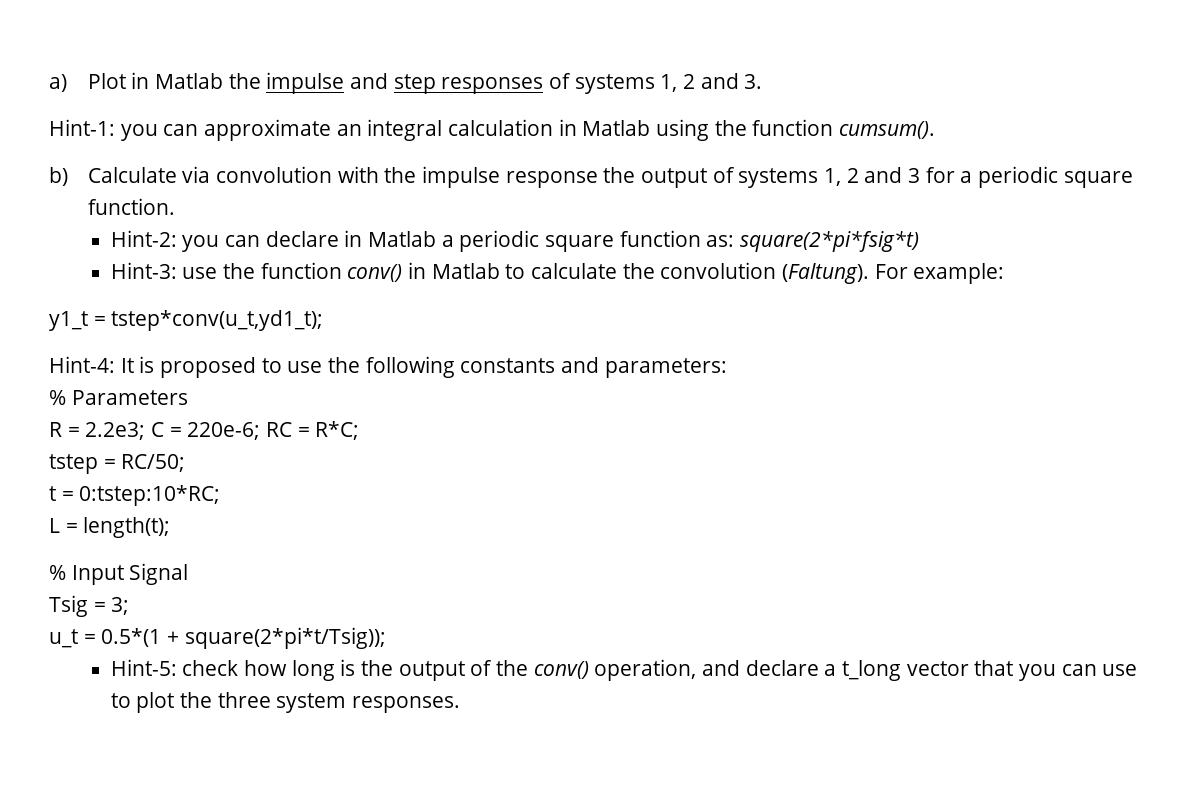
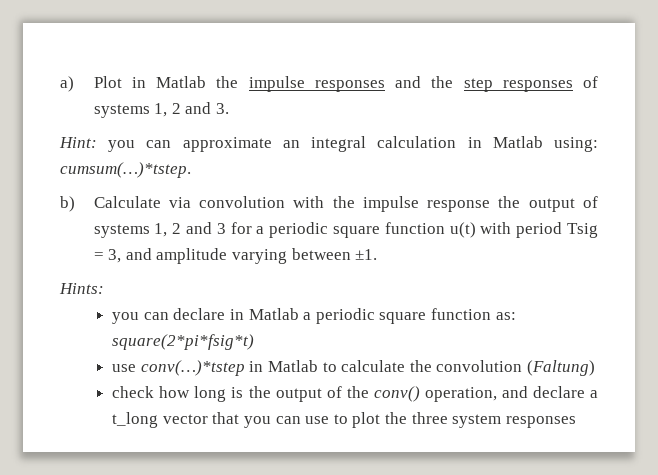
[349,73,388,89] and -> [314,76,454,92] responses and the
[49,119,115,136] Hint-1: -> [59,137,97,148] Hint:
[656,119,936,141] using the function cumsum(). -> [554,137,598,152] [60,162,191,178] using: cumsum(…)*tstep.
[87,198,175,215] [110,230,177,247] function. // Hint-2: -> [384,222,598,238] [93,248,378,264] [59,283,104,294] function u(t) with period Tsig = 3, and amplitude varying between ±1. // Hints: //
[110,262,403,282] Hint-3: use the function conv() -> [112,360,245,376] use conv(…)*tstep
[782,263,1005,284] [49,310,324,331] [49,356,727,378] [49,390,188,405] [49,421,360,440] [49,454,186,474] [49,485,221,506] [49,517,171,538] [49,563,189,585] [49,595,130,617] [49,627,386,649] [110,659,177,676] (Faltung). For example: // y1_t = tstep*conv(u_t,yd1_t); // Hint-4: It is proposed to use the following constants and parameters: // % Parameters // R = 2.2e3; C = 220e-6; RC = R*C; // tstep = RC/50; // t = 0:tstep:10*RC; // L = length(t); // % Input Signal // Tsig = 3; // u_t = 0.5*(1 + square(2*pi*t/Tsig)); // Hint-5: -> [527,360,596,376] (Faltung) //
[352,696,461,713] responses. -> [505,416,576,428] responses

